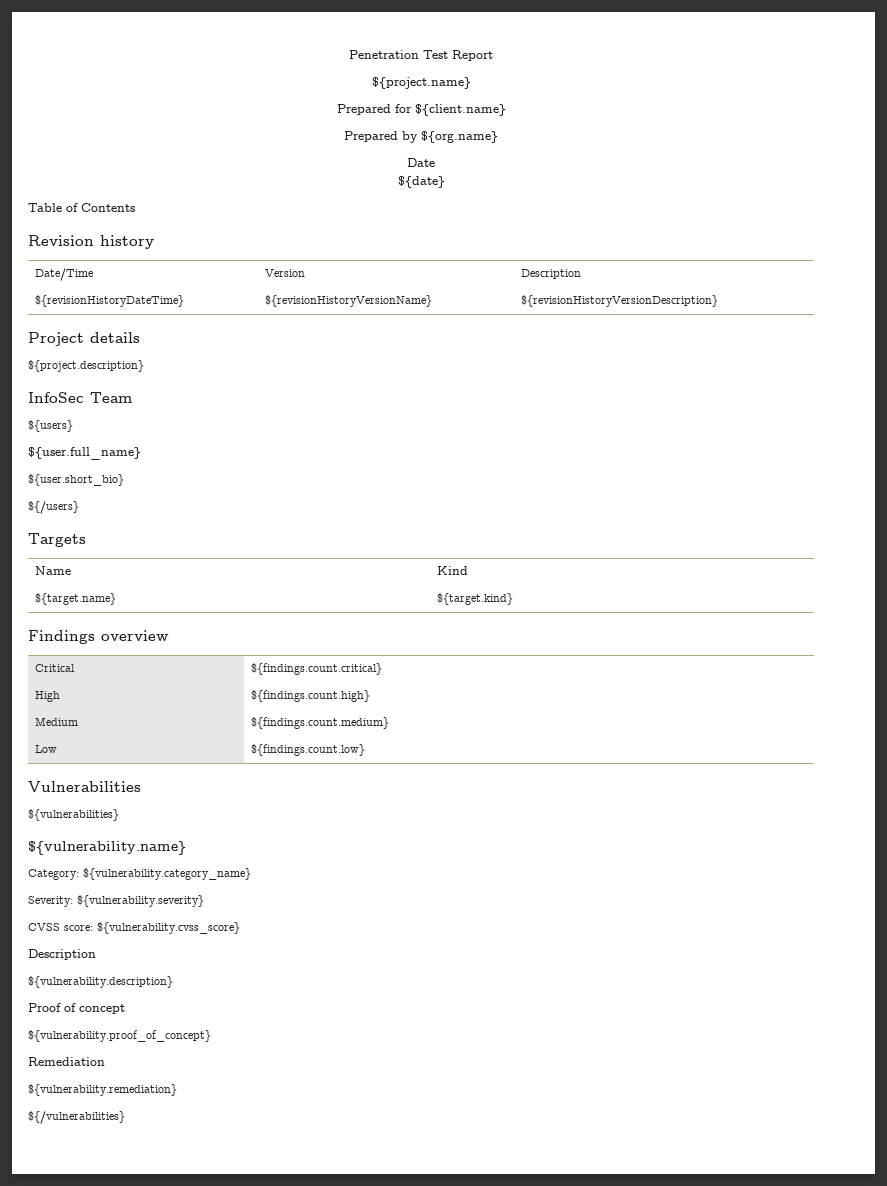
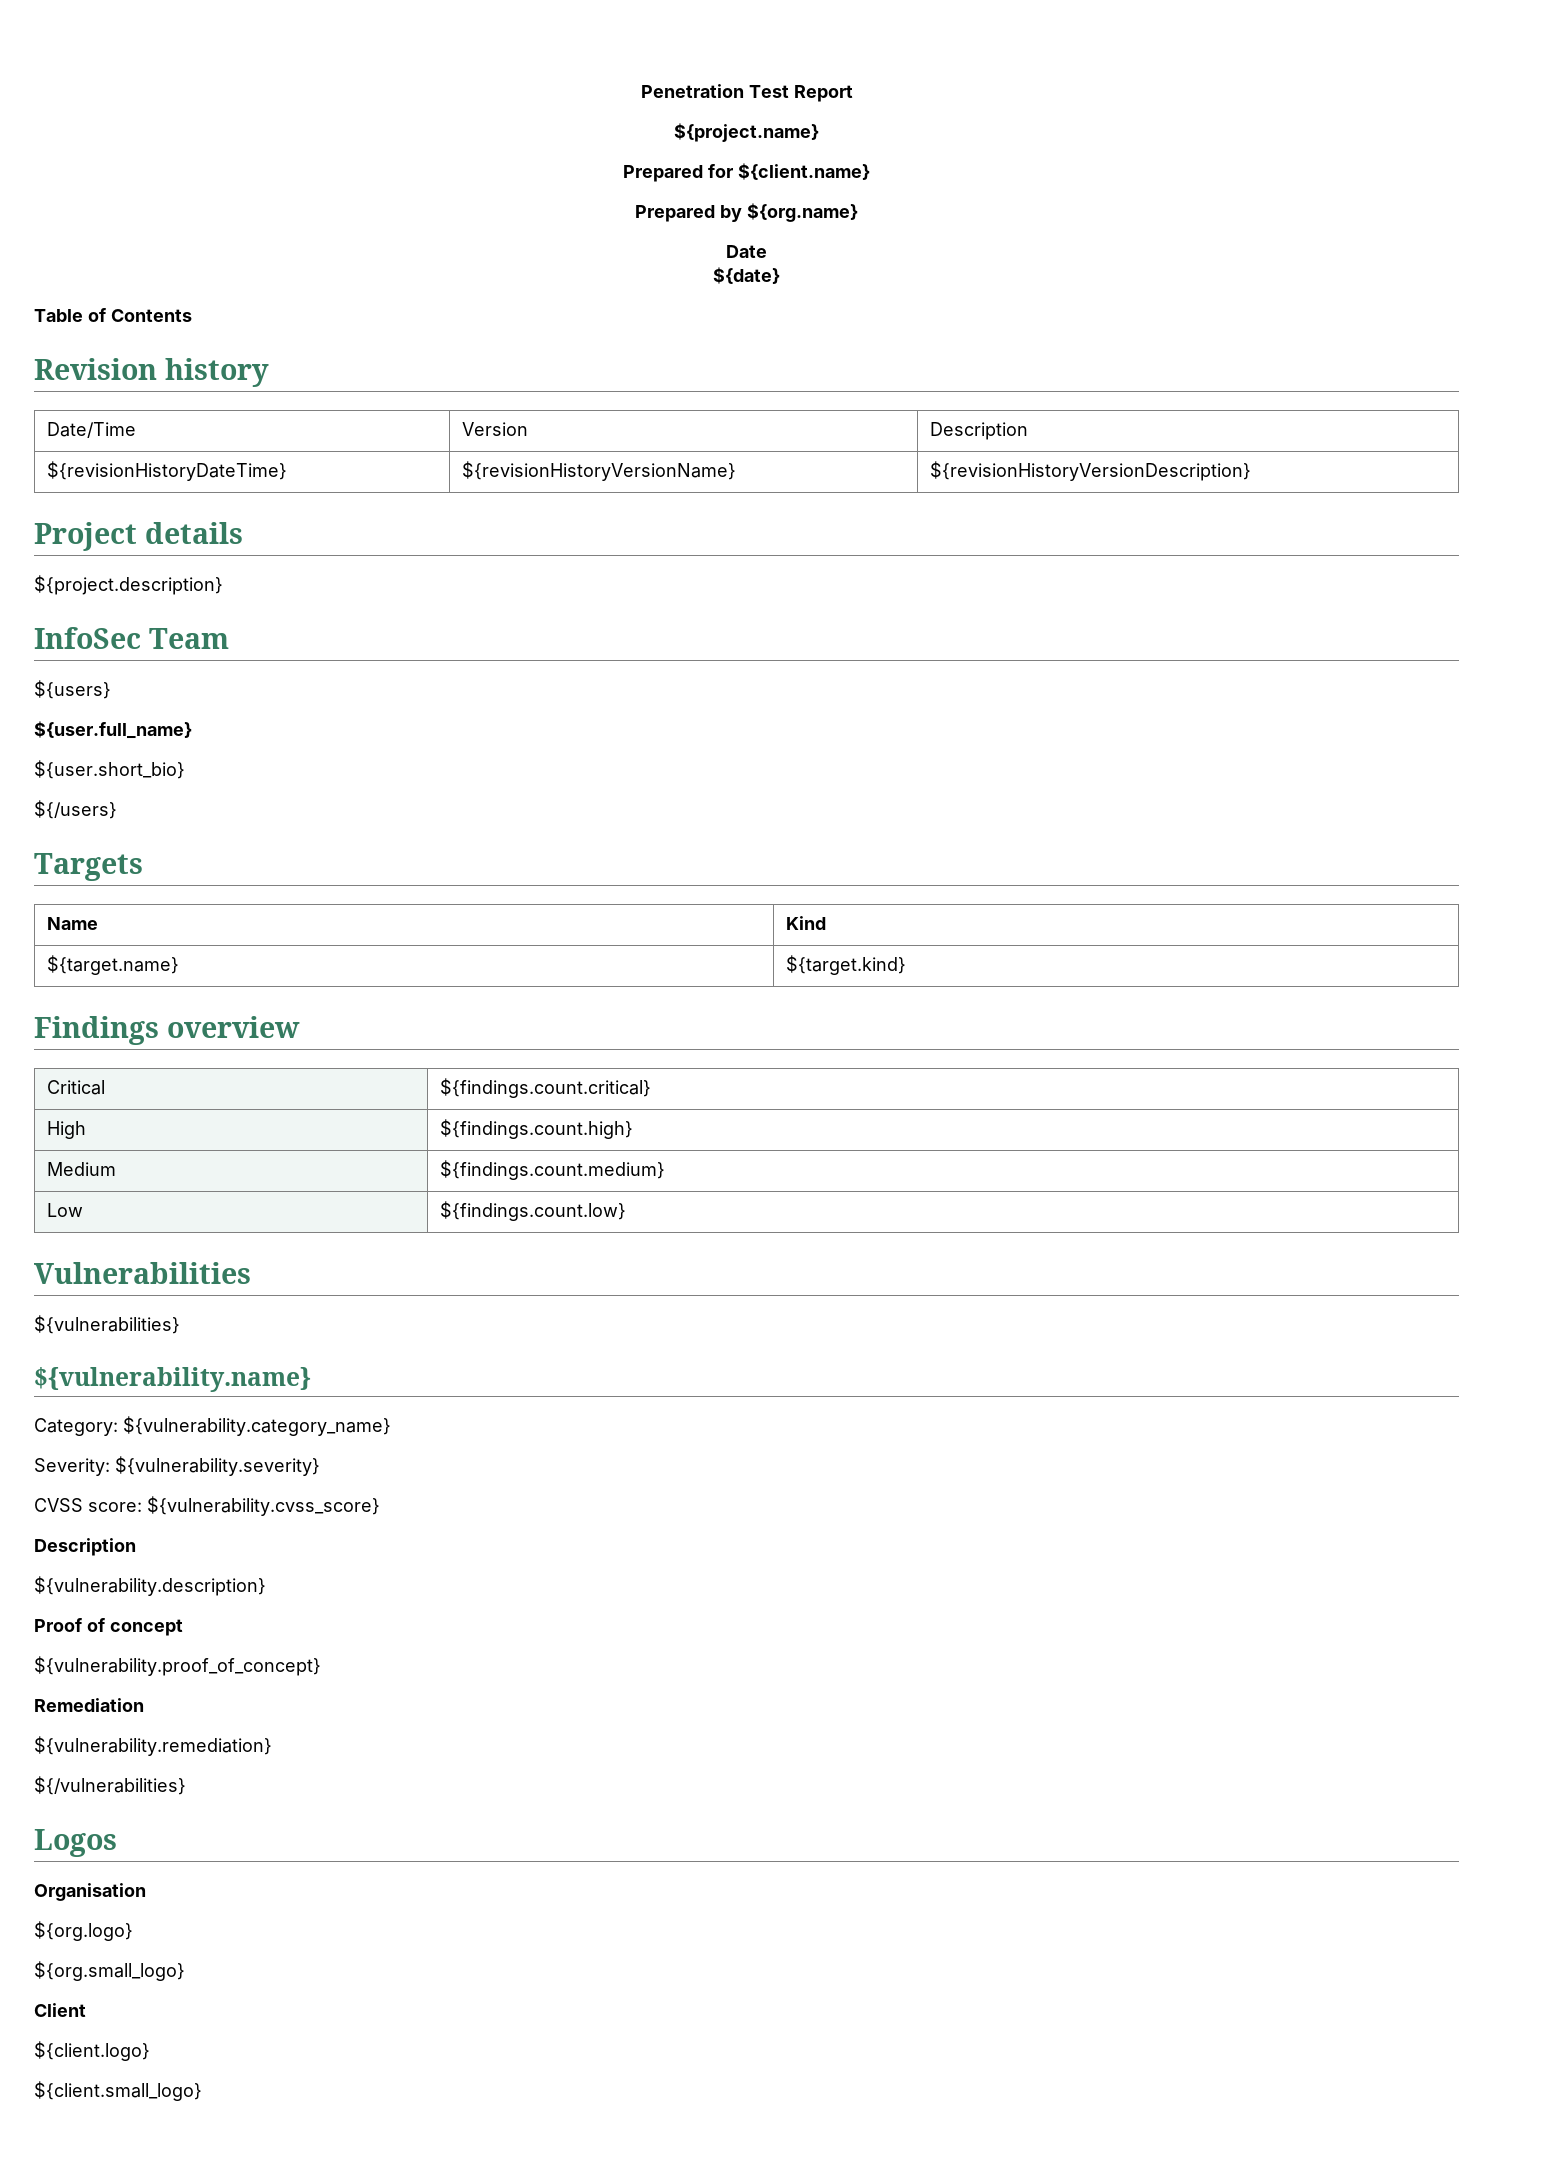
(125, 1117) none -> [34,1829,117,1857] [34,1883,146,1901] [34,1921,133,1941] [34,1961,185,1981] [34,2003,86,2017] [34,2041,150,2061] [34,2081,202,2101] // Logos // Organisation // ${org.logo} // ${org.small_logo} // Client // ${client.logo} // ${client.small_logo}

